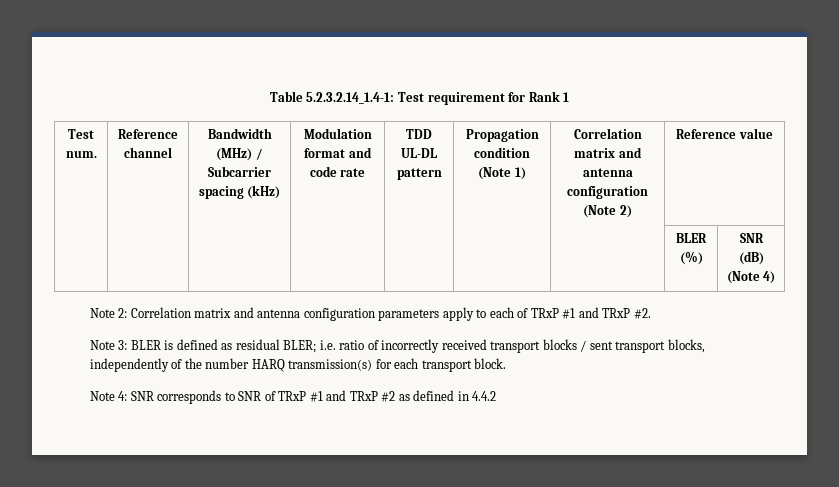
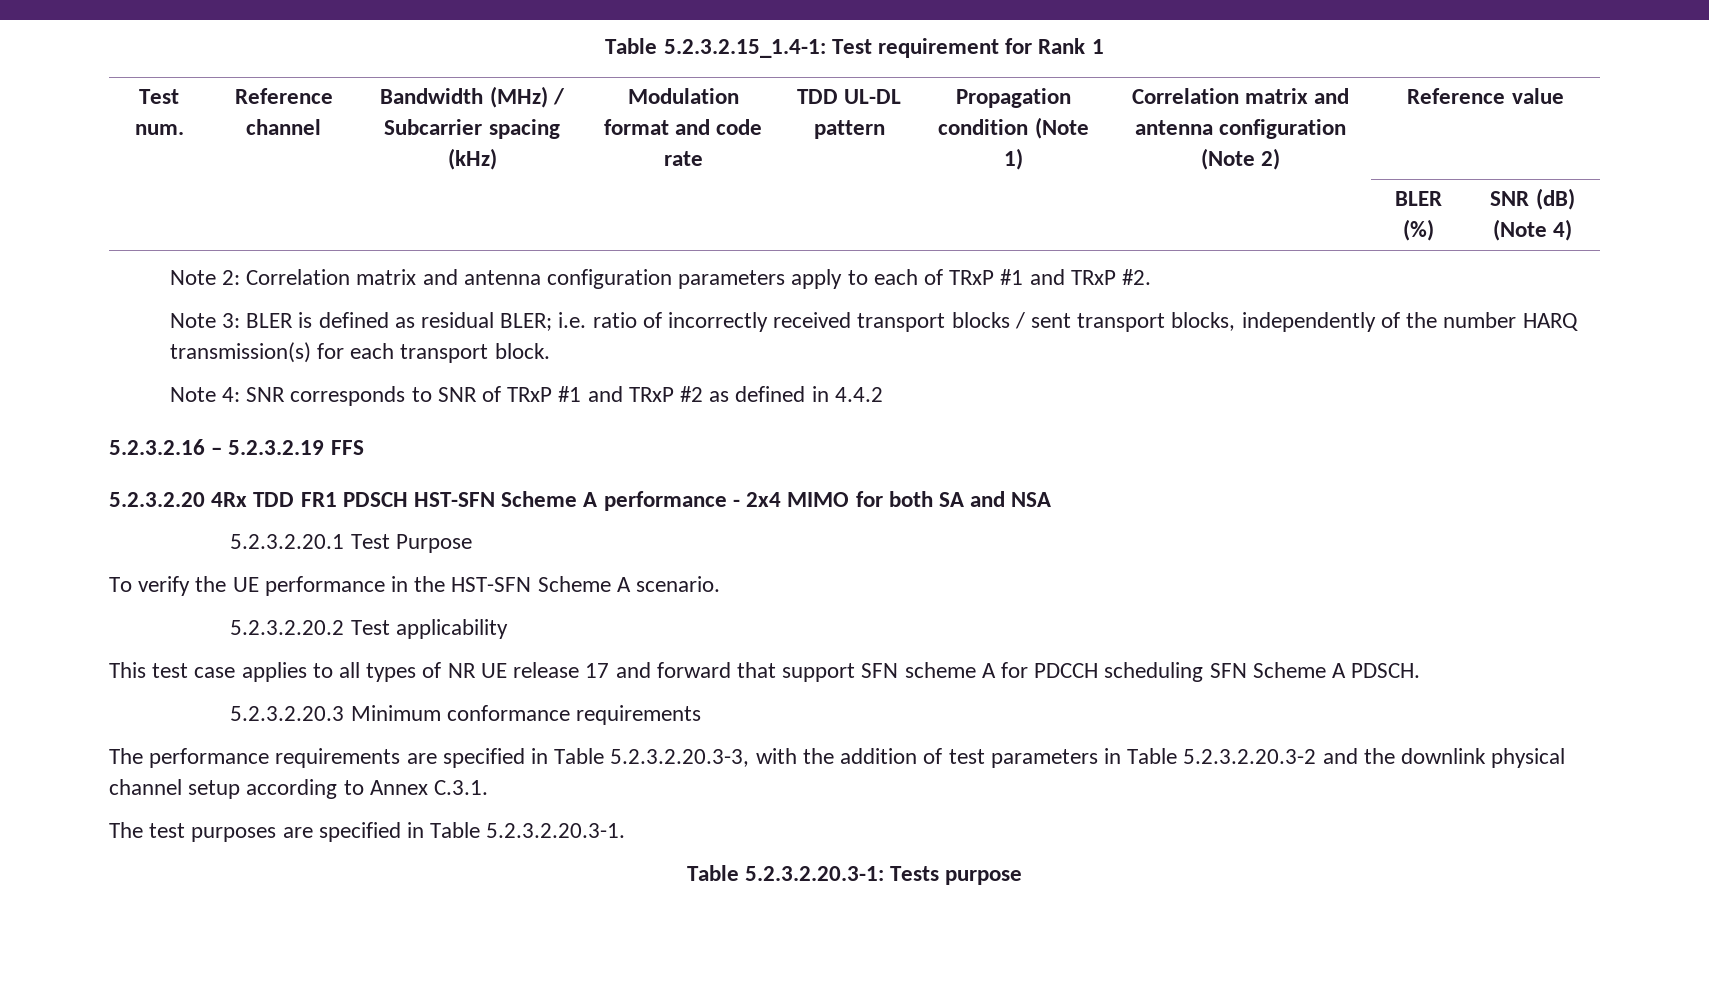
[269,91,395,104] Table 5.2.3.2.14_1.4-1: -> [605,38,826,58] Table 5.2.3.2.15_1.4-1:
(497, 396) none -> [109,439,364,455] [109,491,1052,511] [230,534,472,553] [109,576,721,596] [230,619,508,639] [109,662,1421,682] [230,705,702,725] [109,748,1566,768] [109,779,489,799] [109,822,626,842] [686,865,1023,885] // 5.2.3.2.16 – 5.2.3.2.19 FFS // 5.2.3.2.20 4Rx TDD FR1 PDSCH HST-SFN Scheme A performance - 2x4 MIMO for both SA and NSA // 5.2.3.2.20.1 Test Purpose // To verify the UE performance in the HST-SFN Scheme A scenario. // 5.2.3.2.20.2 Test applicability // This test case applies to all types of NR UE release 17 and forward that support SFN scheme A for PDCCH scheduling SFN Scheme A PDSCH. // 5.2.3.2.20.3 Minimum conformance requirements // The performance requirements are specified in Table 5.2.3.2.20.3-3, with the addition of test parameters in Table 5.2.3.2.20.3-2 and the downlink physical channel setup according to Annex C.3.1. // The test purposes are specified in Table 5.2.3.2.20.3-1. // Table 5.2.3.2.20.3-1: Tests purpose

